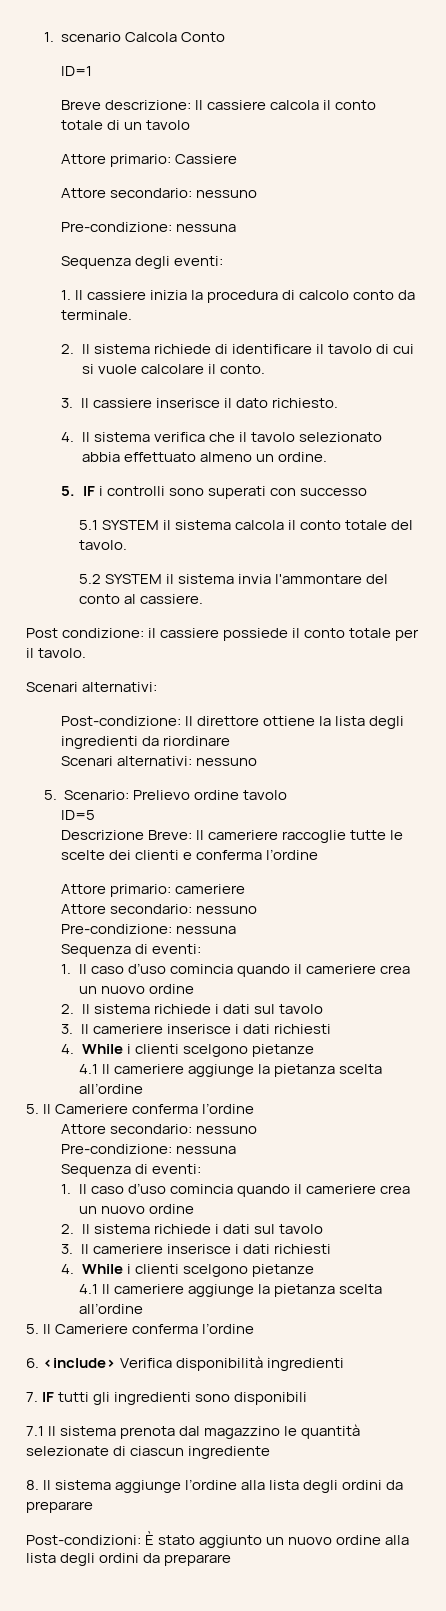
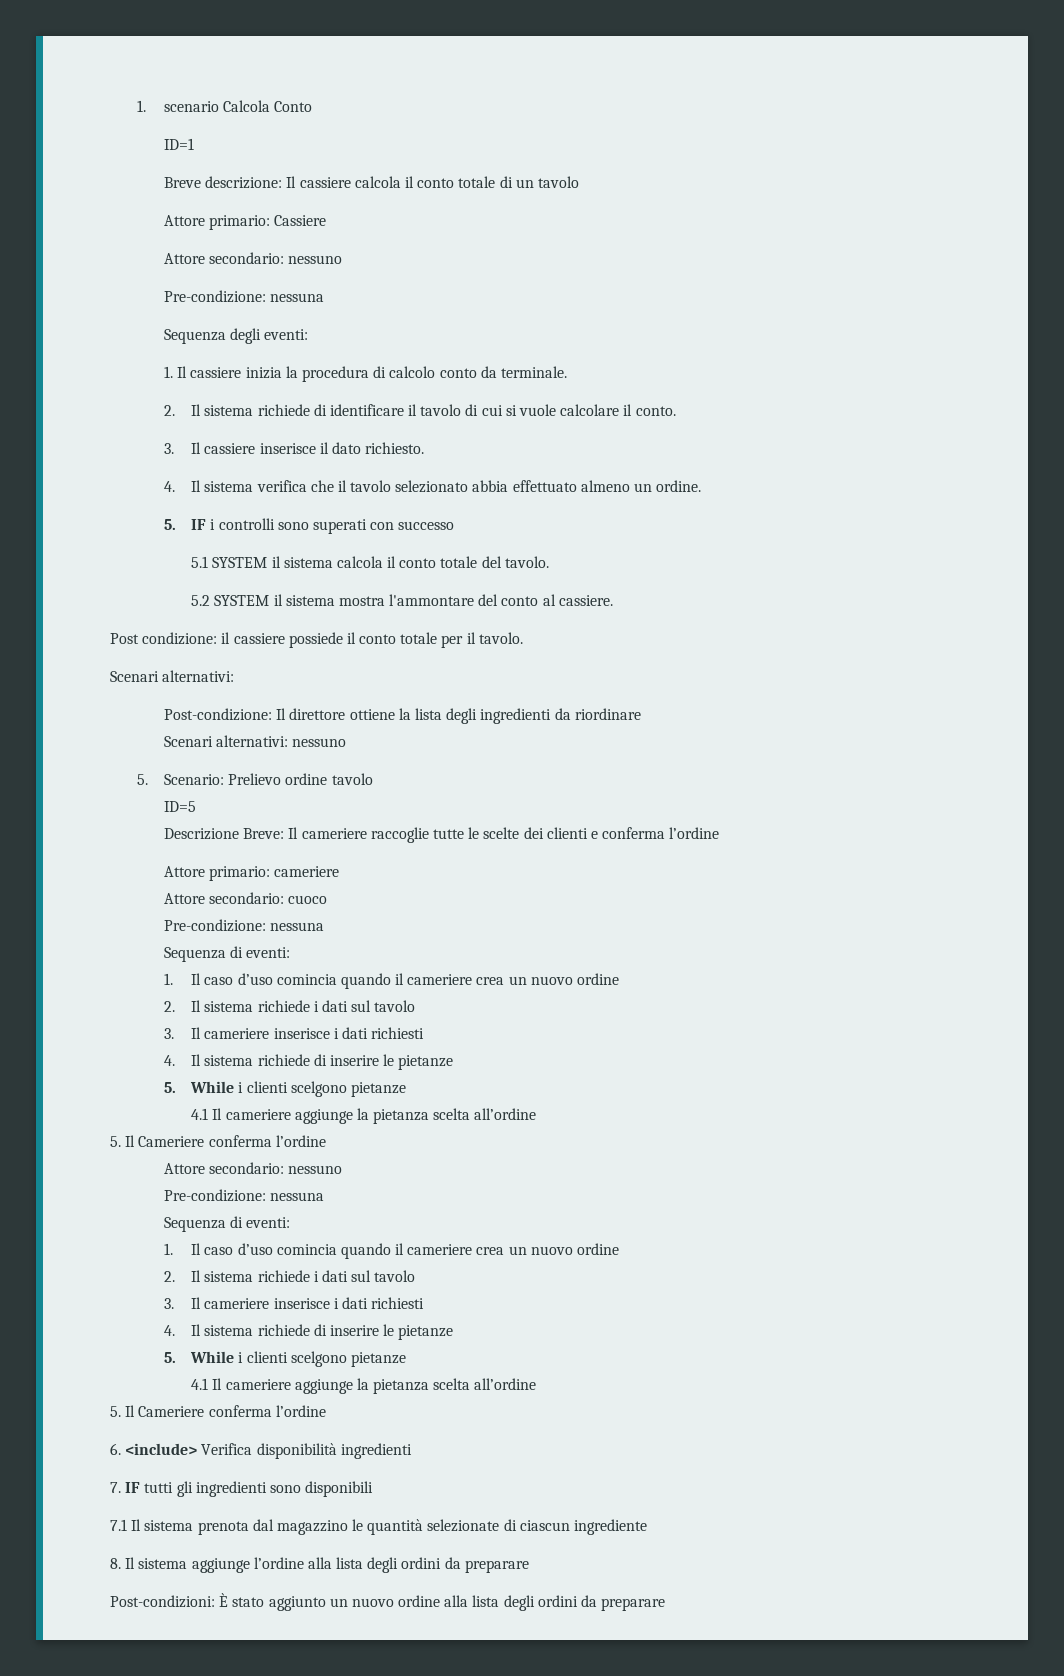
[237,574,271,584] invia -> [338,596,385,606] mostra
[196,906,258,914] nessuno -> [288,895,328,904] cuoco
(75, 1049) none -> [191,1054,454,1070] [164,1082,177,1093] Il sistema richiede di inserire le pietanze // 5.
(75, 1269) none -> [191,1324,454,1340] [164,1352,177,1363] Il sistema richiede di inserire le pietanze // 5.

